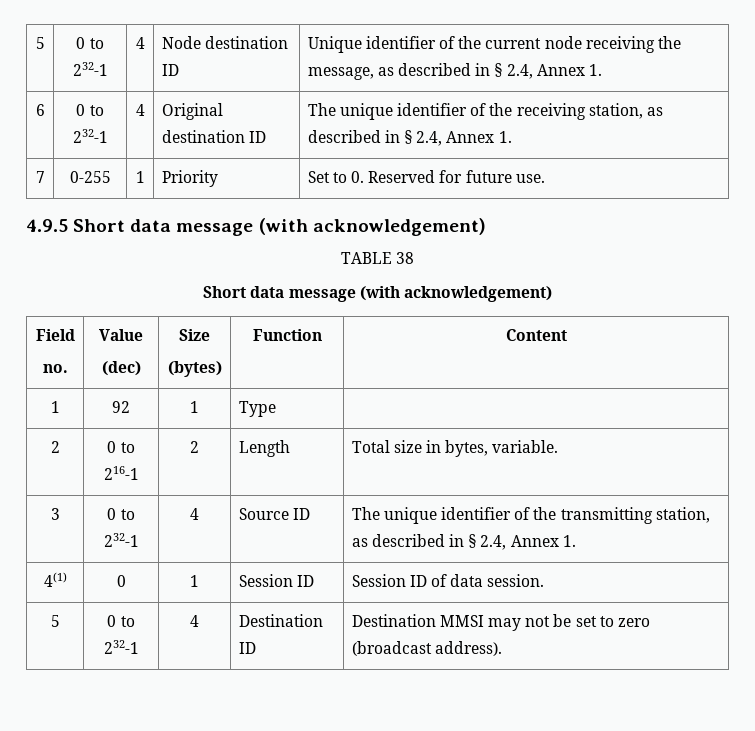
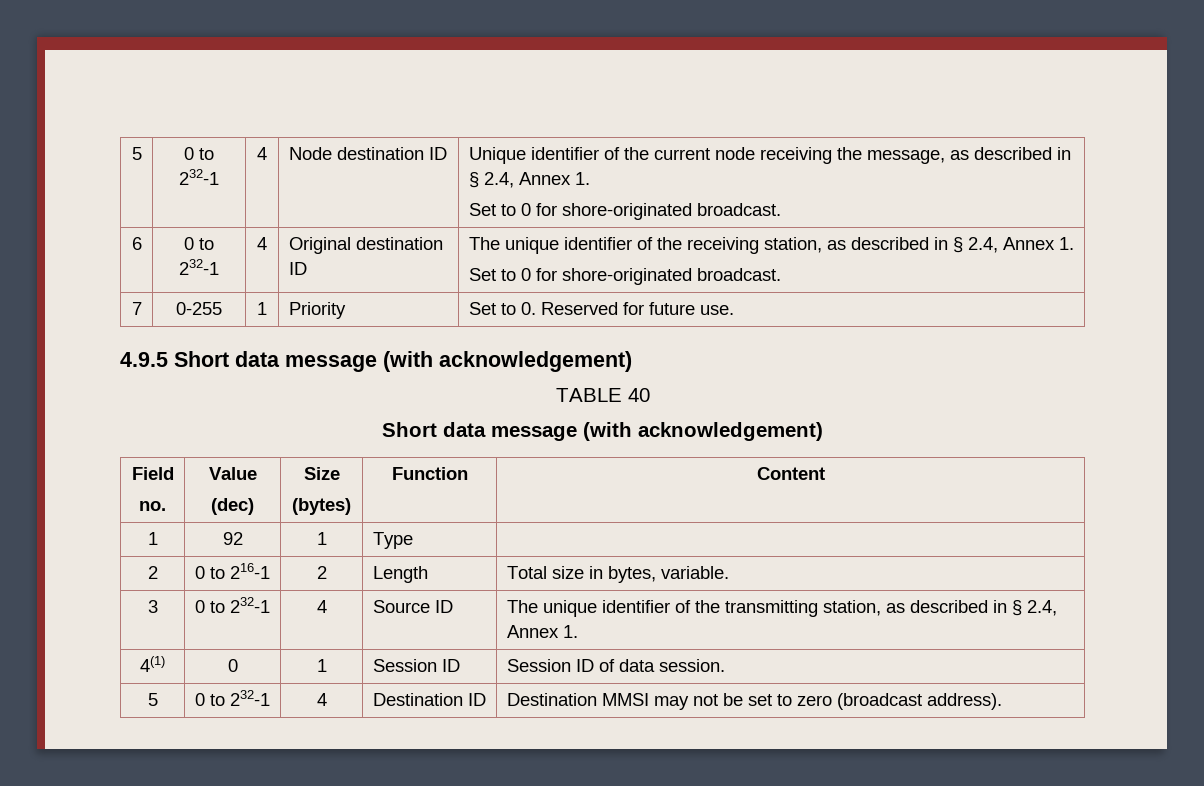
(602, 70) none -> [468,203,781,220] // Set to 0 for shore-originated broadcast.
(512, 137) none -> [468,268,781,285] // Set to 0 for shore-originated broadcast.
[396,252,415,264] 38 -> [627,388,650,402] 40

